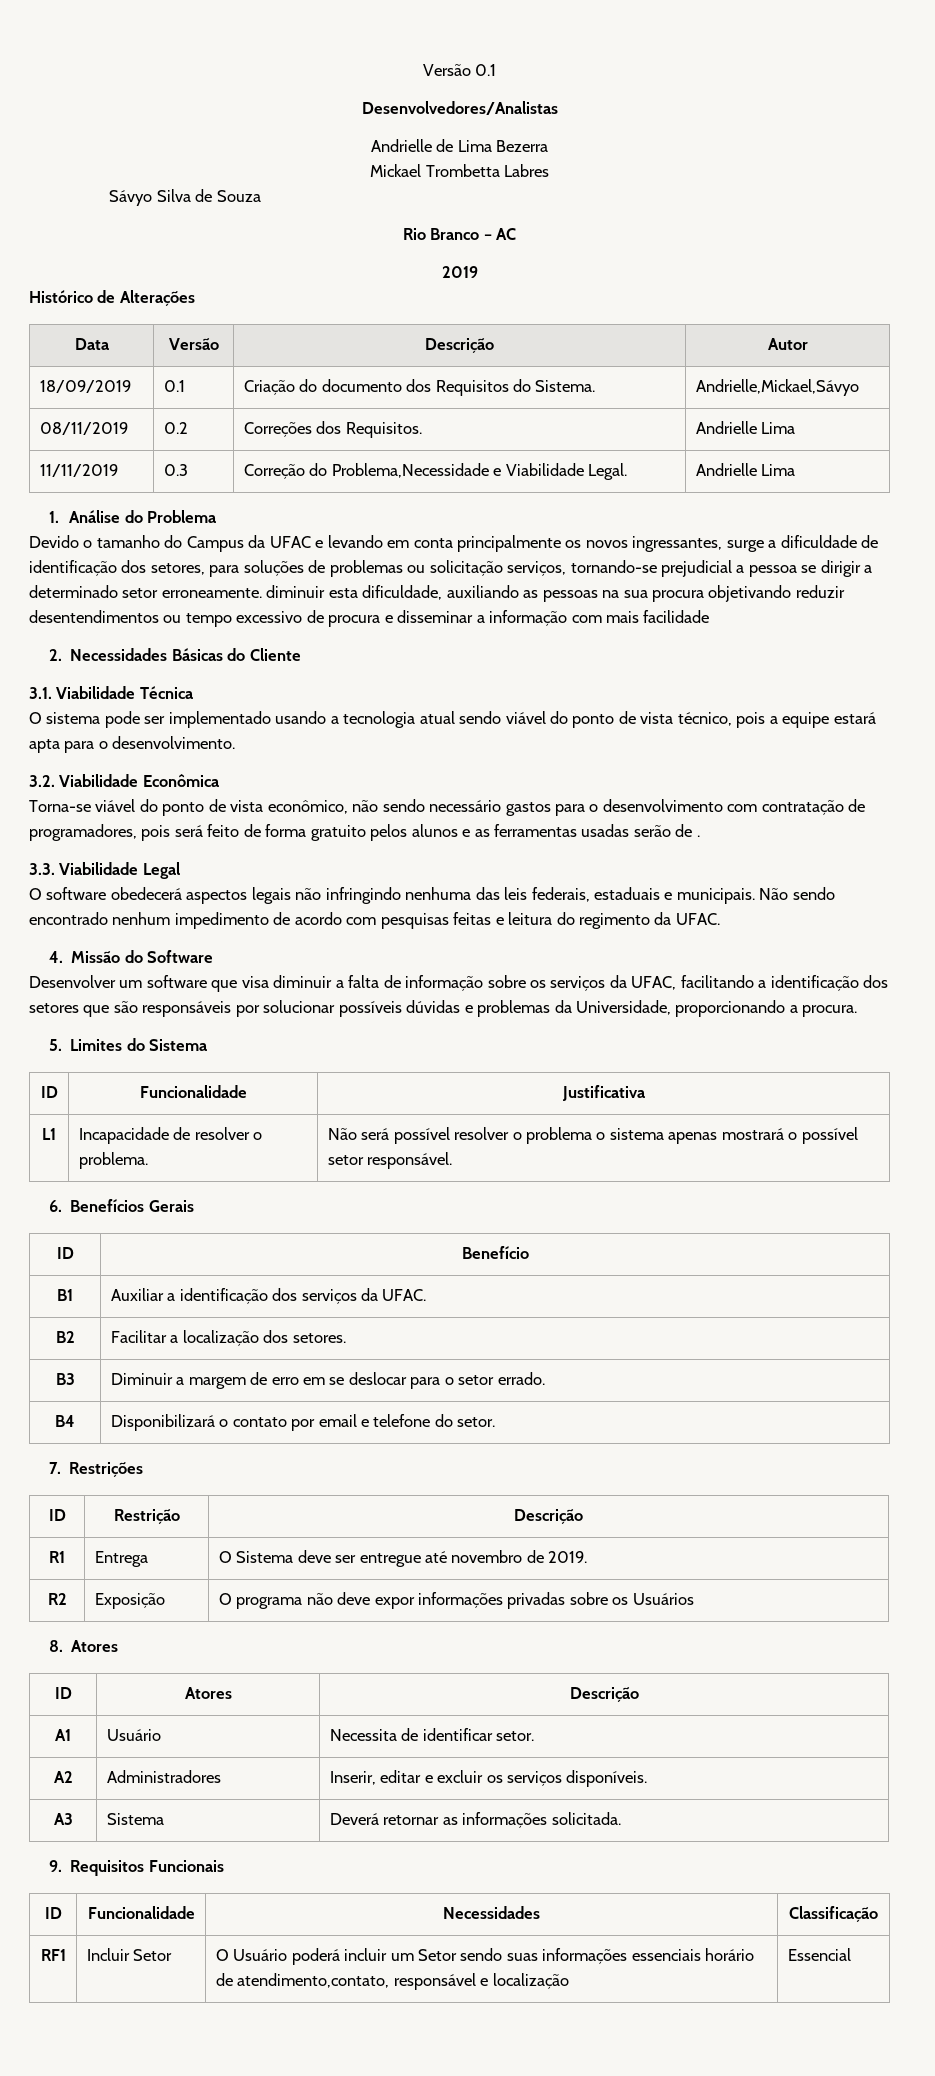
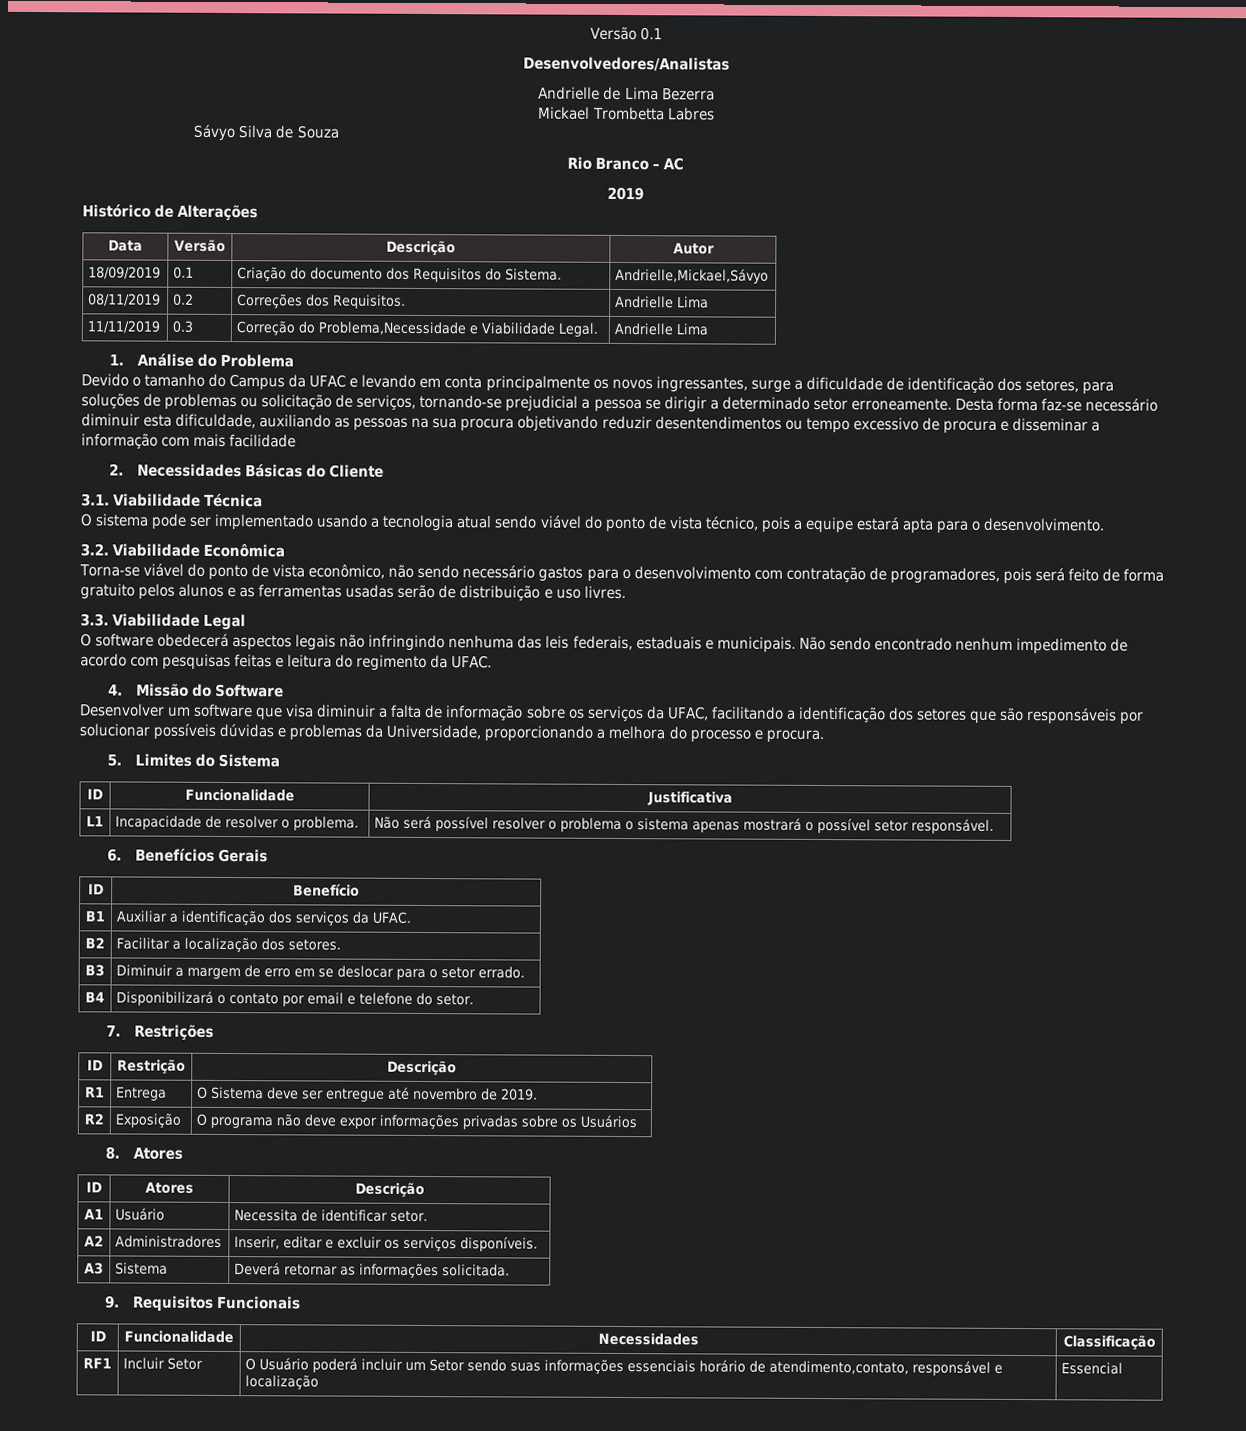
(503, 568) none -> [335,394,354,408] de
(262, 593) none -> [954,397,1158,412] Desta forma faz-se necessário
[696,835,700,837] . -> [459,585,626,601] distribuição e uso livres.
(798, 1009) none -> [608,725,763,743] melhora do processo e

